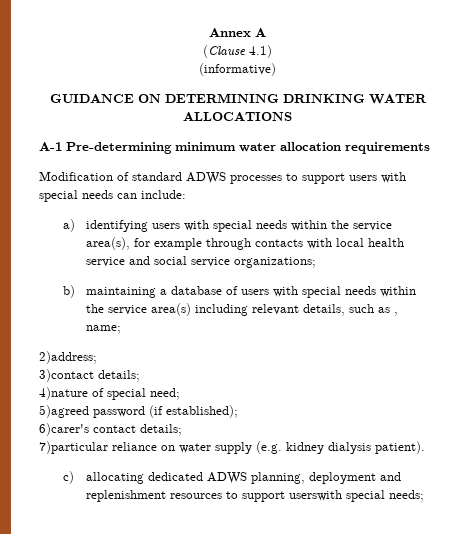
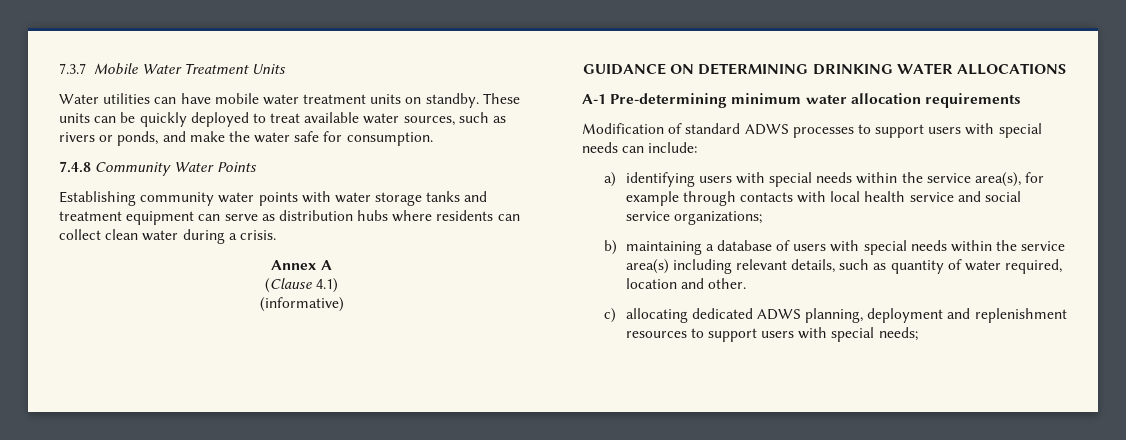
(209, 32) none -> [59,63,287,75] [59,93,520,108] [59,112,507,127] [59,131,433,146] [59,161,257,176] [59,191,488,206] [59,210,520,225] [59,229,276,244] 7.3.7 Mobile Water Treatment Units // Water utilities can have mobile water treatment units on standby. These units can be quickly deployed to treat available water sources, such as rivers or ponds, and make the water safe for consumption. // 7.4.8 Community Water Points // Establishing community water points with water storage tanks and treatment equipment can serve as distribution hubs where residents can collect clean water during a crisis. //
[394,312,399,316] [86,325,122,334] [39,351,97,364] [39,369,140,382] [39,387,180,400] [39,405,238,418] [39,423,182,436] [39,441,425,454] , name; // 2)address; // 3)contact details; // 4)nature of special need; // 5)agreed password (if established); // 6)carer's contact details; // 7)particular reliance on water supply (e.g. kidney dialysis patient). -> [890,259,1063,274] [625,278,746,289] quantity of water required, location and other.
[289,490,343,501] userswith -> [761,327,828,339] users with

